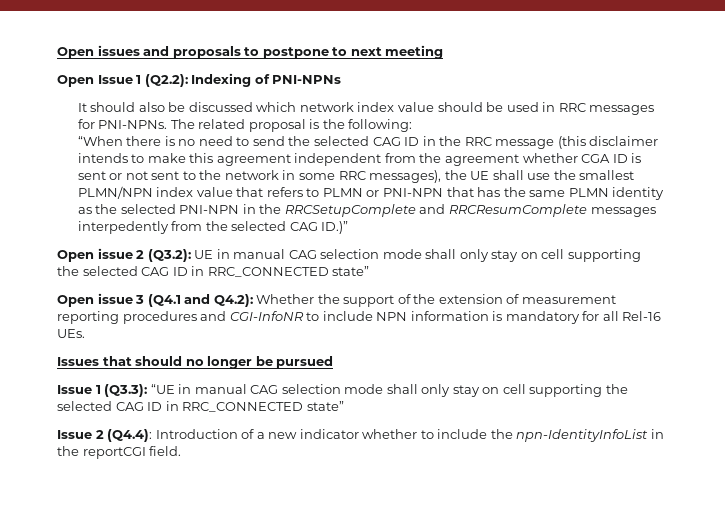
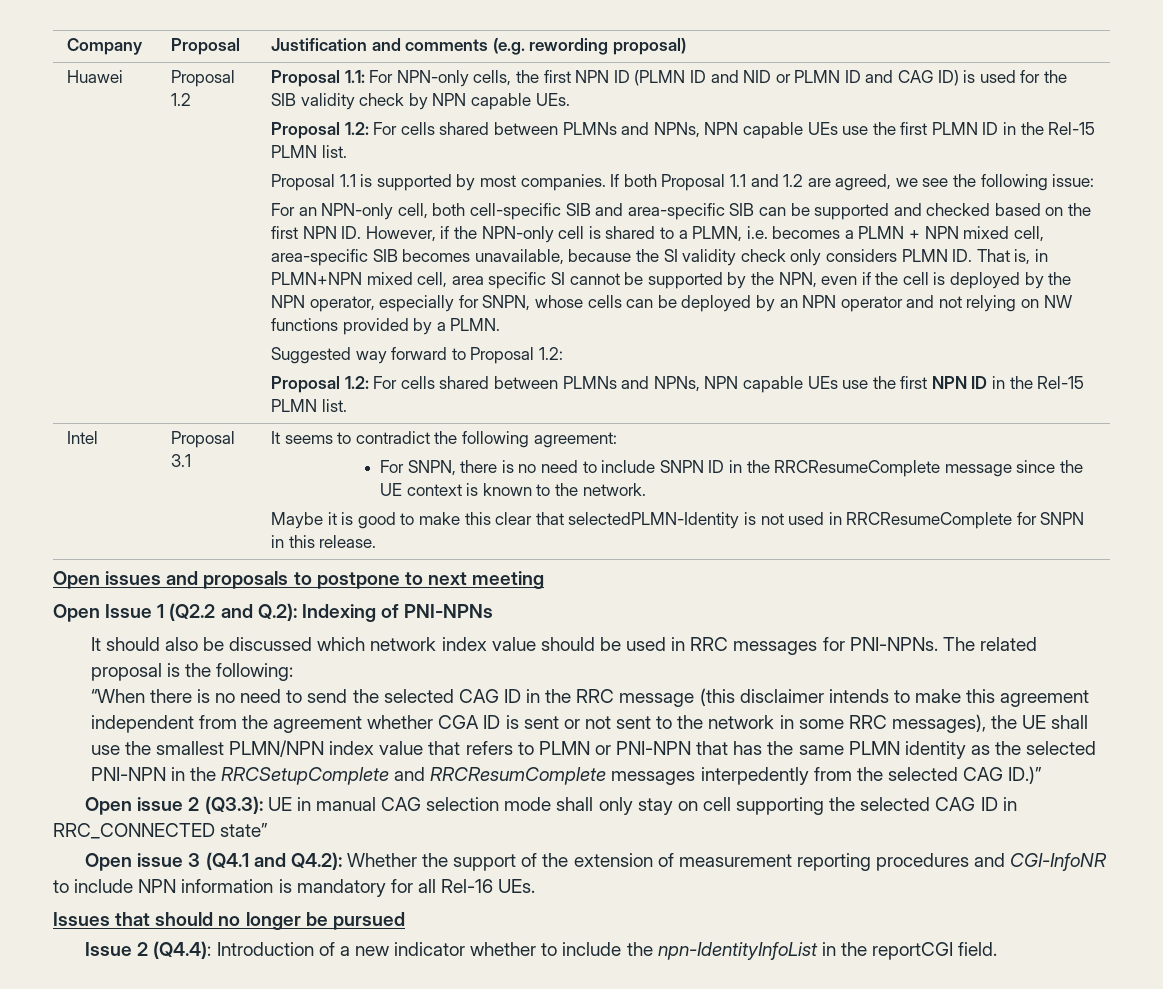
(57, 53) none -> [67,38,144,55] [171,38,241,55] [271,38,686,55] [67,70,124,83] [171,70,236,87] [171,93,192,106] [271,70,1068,87] [271,93,570,110] [271,122,1096,139] [271,145,347,158] [271,174,1095,191] [271,203,1092,220] [271,226,1044,243] [271,249,1048,266] [271,272,1072,289] [271,295,1072,312] [271,318,501,335] [271,347,563,364] [271,376,1085,393] [271,399,347,412] [67,431,99,444] [171,431,236,448] [171,454,192,467] [271,431,617,448] [380,460,1083,477] [380,483,646,496] [271,512,1085,529] [271,535,377,548] Company | Proposal | Justification and comments (e.g. rewording proposal) // Huawei | Proposal 1.2 | Proposal 1.1: For NPN-only cells, the first NPN ID (PLMN ID and NID or PLMN ID and CAG ID) is used for the SIB validity check by NPN capable UEs. // Proposal 1.2: For cells shared between PLMNs and NPNs, NPN capable UEs use the first PLMN ID in the Rel-15 PLMN list. // Proposal 1.1 is supported by most companies. If both Proposal 1.1 and 1.2 are agreed, we see the following issue: // For an NPN-only cell, both cell-specific SIB and area-specific SIB can be supported and checked based on the first NPN ID. However, if the NPN-only cell is shared to a PLMN, i.e. becomes a PLMN + NPN mixed cell, area-specific SIB becomes unavailable, because the SI validity check only considers PLMN ID. That is, in PLMN+NPN mixed cell, area specific SI cannot be supported by the NPN, even if the cell is deployed by the NPN operator, especially for SNPN, whose cells can be deployed by an NPN operator and not relying on NW functions provided by a PLMN. // Suggested way forward to Proposal 1.2: // Proposal 1.2: For cells shared between PLMNs and NPNs, NPN capable UEs use the first NPN ID in the Rel-15 PLMN list. // Intel | Proposal 3.1 | It seems to contradict the following agreement: // For SNPN, there is no need to include SNPN ID in the RRCResumeComplete message since the UE context is known to the network. // Maybe it is good to make this clear that selectedPLMN-Identity is not used in RRCResumeComplete for SNPN in this release. //
[144,74,188,87] (Q2.2): -> [169,603,297,621] (Q2.2 and Q.2):
[147,249,191,262] (Q3.2): -> [204,796,263,814] (Q3.3):
[57,384,628,397] [57,401,344,412] // Issue 1 (Q3.3): “UE in manual CAG selection mode shall only stay on cell supporting the selected CAG ID in RRC_CONNECTED state” -> (405, 921) none

